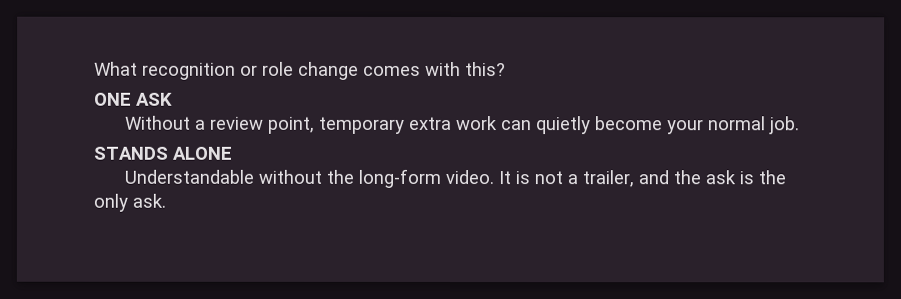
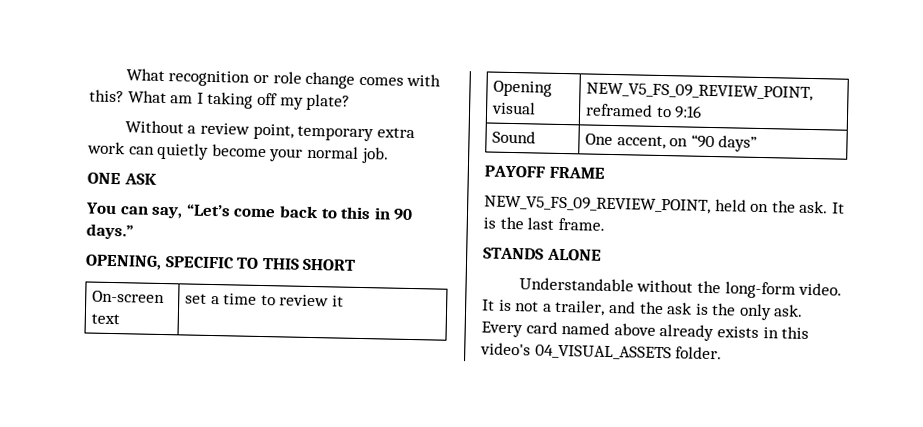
[94,92,173,106] // ONE ASK -> [127,90,351,111] What am I taking off my plate?
(801, 125) none -> [87,172,157,185] [85,202,414,221] [86,223,134,240] [85,254,357,271] [92,290,166,304] [91,313,121,325] [185,293,345,307] [493,80,553,97] [492,101,537,115] [586,82,814,102] [585,103,703,119] [492,130,537,144] [585,133,758,152] [484,165,605,179] [484,195,845,214] [483,216,605,231] // ONE ASK // You can say, “Let’s come back to this in 90 days.” // OPENING, SPECIFIC TO THIS SHORT // On-screen text | set a time to review it // Opening visual | NEW_V5_FS_09_REVIEW_POINT, reframed to 9:16 // Sound | One accent, on “90 days” // PAYOFF FRAME // NEW_V5_FS_09_REVIEW_POINT, held on the ask. It is the last frame.
(166, 200) none -> [481,321,810,342] [480,342,723,361] Every card named above already exists in this video's 04_VISUAL_ASSETS folder.

